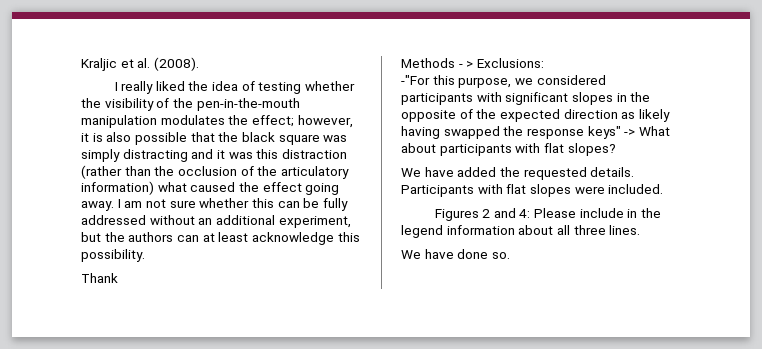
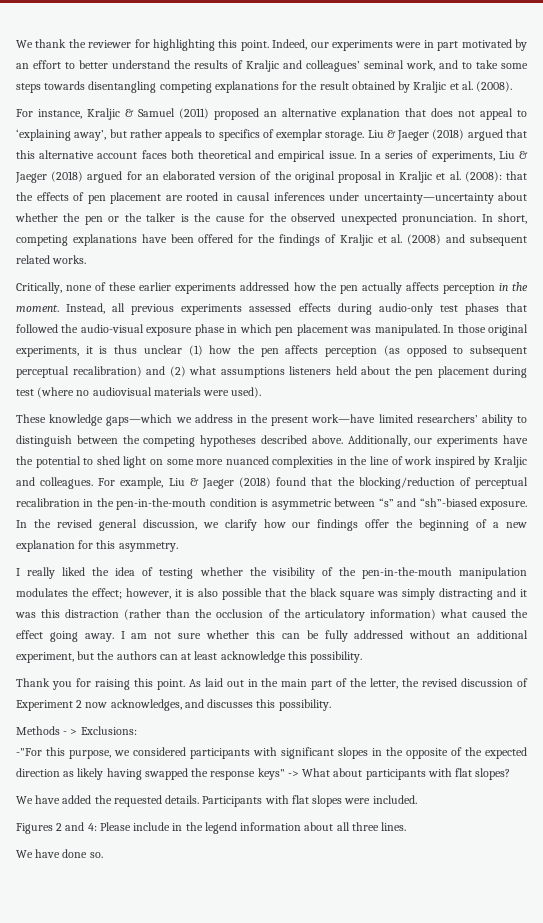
[81,57,199,71] Kraljic et al. (2008). -> [16,39,527,51] [16,60,528,72] [16,81,513,93] [16,108,527,120] [16,129,527,141] [16,150,528,162] [15,171,527,183] [16,192,527,204] [15,213,527,225] [16,234,527,246] [16,255,87,264] [16,282,528,294] [16,303,527,315] [16,324,528,336] [16,345,527,357] [16,366,527,378] [16,387,262,398] [16,414,527,426] [16,435,528,447] [16,456,527,468] [16,477,528,489] [16,498,527,510] [16,519,527,531] [16,540,178,552] We thank the reviewer for highlighting this point. Indeed, our experiments were in part motivated by an effort to better understand the results of Kraljic and colleagues’ seminal work, and to take some steps towards disentangling competing explanations for the result obtained by Kraljic et al. (2008). // For instance, Kraljic & Samuel (2011) proposed an alternative explanation that does not appeal to ‘explaining away’, but rather appeals to specifics of exemplar storage. Liu & Jaeger (2018) argued that this alternative account faces both theoretical and empirical issue. In a series of experiments, Liu & Jaeger (2018) argued for an elaborated version of the original proposal in Kraljic et al. (2008): that the effects of pen placement are rooted in causal inferences under uncertainty—uncertainty about whether the pen or the talker is the cause for the observed unexpected pronunciation. In short, competing explanations have been offered for the findings of Kraljic et al. (2008) and subsequent related works. // Critically, none of these earlier experiments addressed how the pen actually affects perception in the moment. Instead, all previous experiments assessed effects during audio-only test phases that followed the audio-visual exposure phase in which pen placement was manipulated. In those original experiments, it is thus unclear (1) how the pen affects perception (as opposed to subsequent perceptual recalibration) and (2) what assumptions listeners held about the pen placement during test (where no audiovisual materials were used). // These knowledge gaps—which we address in the present work—have limited researchers’ ability to distinguish between the competing hypotheses described above. Additionally, our experiments have the potential to shed light on some more nuanced complexities in the line of work inspired by Kraljic and colleagues. For example, Liu & Jaeger (2018) found that the blocking/reduction of perceptual recalibration in the pen-in-the-mouth condition is asymmetric between “s” and “sh”-biased exposure. In the revised general discussion, we clarify how our findings offer the beginning of a new explanation for this asymmetry.
(118, 278) none -> [51,678,528,690] [16,699,331,711] you for raising this point. As laid out in the main part of the letter, the revised discussion of Experiment 2 now acknowledges, and discusses this possibility.

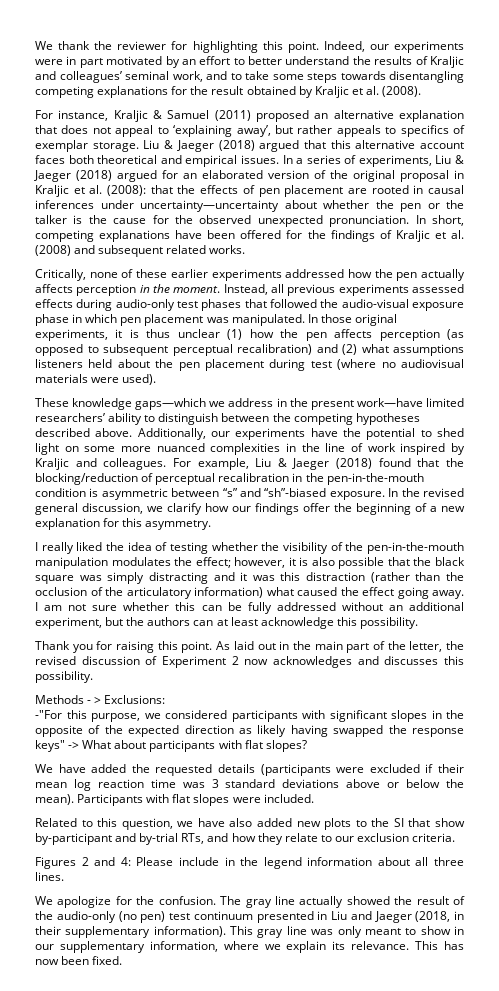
[328,151,356,159] issue. -> [240,155,279,164] issues.
[110,699,182,711] acknowledges, -> [273,656,352,668] acknowledges
[165,795,200,804] details. -> [217,764,465,776] [35,779,464,791] [35,794,74,805] details (participants were excluded if their mean log reaction time was 3 standard deviations above or below the mean).
(417, 799) none -> [35,818,465,830] [35,833,456,845] // Related to this question, we have also added new plots to the SI that show by-participant and by-trial RTs, and how they relate to our exclusion criteria.
[35,849,103,858] have done so. -> [57,896,466,908] [35,911,464,923] [35,926,465,938] [35,941,464,953] [35,956,123,965] apologize for the confusion. The gray line actually showed the result of the audio-only (no pen) test continuum presented in Liu and Jaeger (2018, in their supplementary information). This gray line was only meant to show in our supplementary information, where we explain its relevance. This has now been fixed.

